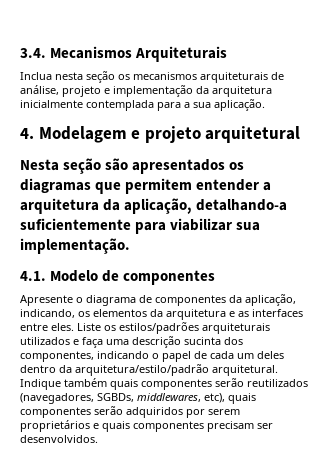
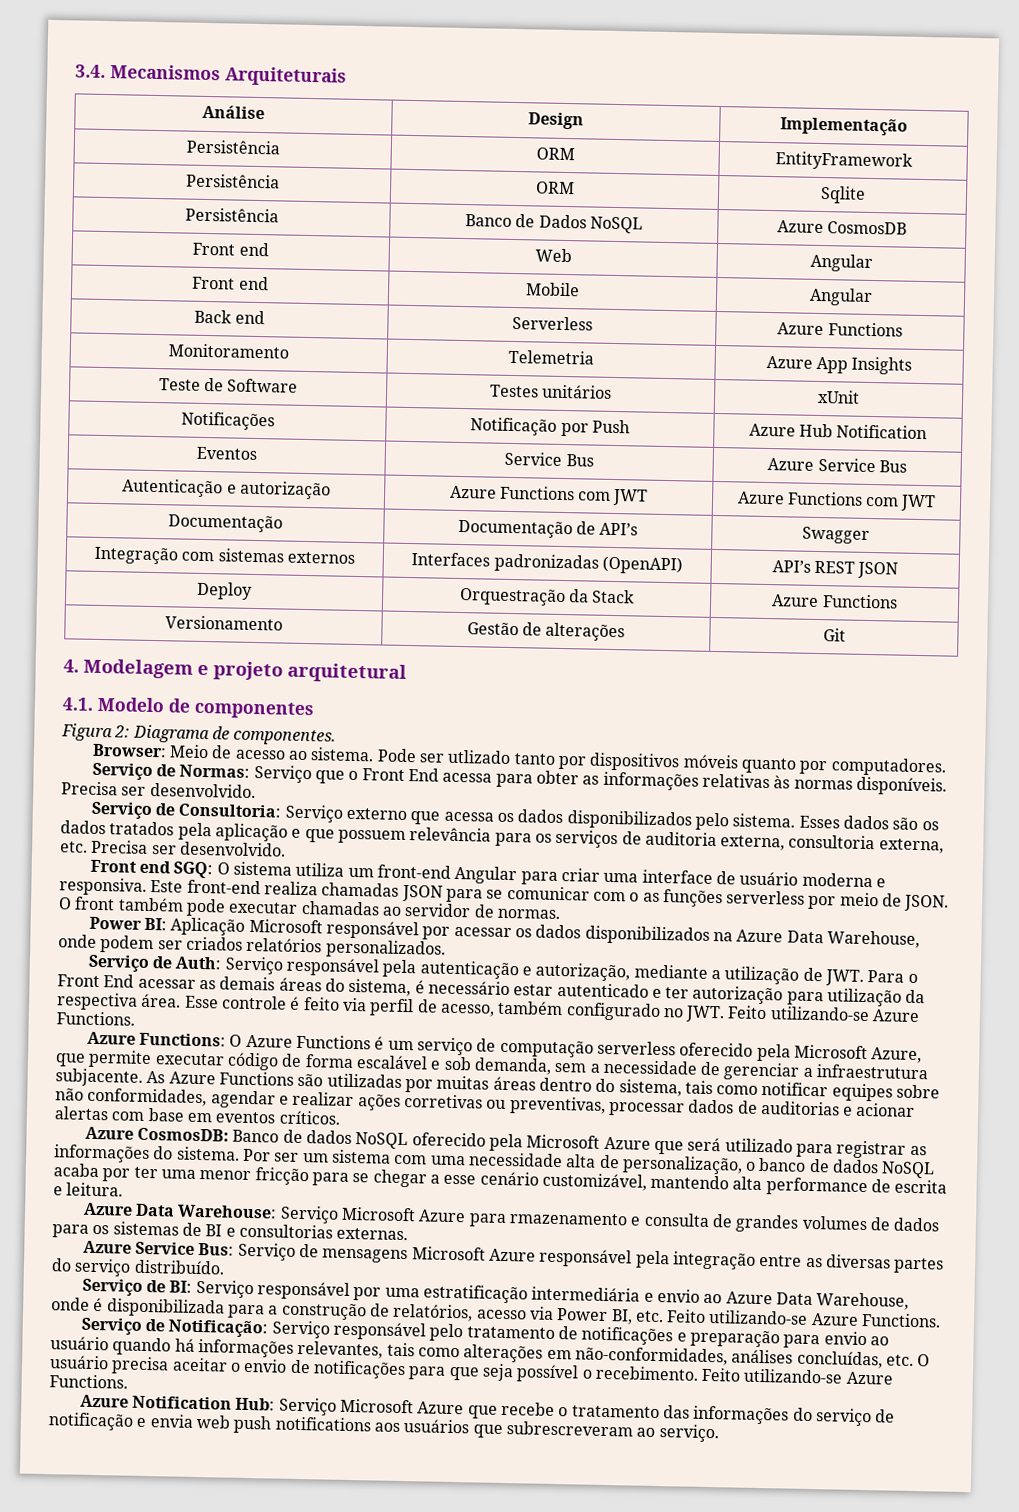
[20,71,284,83] [20,85,272,97] [20,99,265,111] // Inclua nesta seção os mecanismos arquiteturais de análise, projeto e implementação da arquitetura inicialmente contemplada para a sua aplicação. -> [202,104,265,120] [528,112,584,130] [780,117,908,137] [185,139,280,155] [535,147,575,161] [774,151,913,171] [185,173,280,189] [535,181,575,195] [819,185,866,204] [184,207,279,223] [465,214,643,234] [776,220,908,235] [192,242,269,257] [534,248,572,263] [809,253,873,273] [192,276,269,291] [526,282,580,297] [808,287,873,306] [194,309,265,325] [511,315,593,331] [777,322,903,337] [168,343,289,359] [508,349,594,365] [765,355,913,375] [158,377,299,393] [489,384,613,399] [817,389,860,404] [180,411,275,431] [470,417,630,437] [748,423,928,440] [196,446,257,461] [504,451,594,467] [767,457,907,473] [122,478,331,500] [449,485,649,506] [736,491,937,512] [168,514,283,533] [457,519,639,539] [802,526,870,544] [94,546,355,565] [411,552,683,575] [771,560,899,579] [197,581,253,600] [458,587,636,607] [771,594,898,609] [164,615,283,631] [466,622,626,642] [822,628,846,642] // Análise | Design | Implementação // Persistência | ORM | EntityFramework // Persistência | ORM | Sqlite // Persistência | Banco de Dados NoSQL | Azure CosmosDB // Front end | Web | Angular // Front end | Mobile | Angular // Back end | Serverless | Azure Functions // Monitoramento | Telemetria | Azure App Insights // Teste de Software | Testes unitários | xUnit // Notificações | Notificação por Push | Azure Hub Notification // Eventos | Service Bus | Azure Service Bus // Autenticação e autorização | Azure Functions com JWT | Azure Functions com JWT // Documentação | Documentação de API’s | Swagger // Integração com sistemas externos | Interfaces padronizadas (OpenAPI) | API’s REST JSON // Deploy | Orquestração da Stack | Azure Functions // Versionamento | Gestão de alterações | Git
[20,158,245,174] [20,178,272,194] [20,198,288,214] [20,218,261,234] [20,238,130,254] [20,270,216,285] [20,294,296,306] [20,309,303,320] [20,322,270,334] [20,336,243,348] [20,351,284,362] [20,364,278,376] [20,378,308,390] [20,393,256,404] [20,406,240,418] [20,420,273,432] [20,435,98,443] Nesta seção são apresentados os diagramas que permitem entender a arquitetura da aplicação, detalhando-a suficientemente para viabilizar sua implementação. // 4.1. Modelo de componentes // Apresente o diagrama de componentes da aplicação, indicando, os elementos da arquitetura e as interfaces entre eles. Liste os estilos/padrões arquiteturais utilizados e faça uma descrição sucinta dos componentes, indicando o papel de cada um deles dentro da arquitetura/estilo/padrão arquitetural. Indique também quais componentes serão reutilizados (navegadores, SGBDs, middlewares, etc), quais componentes serão adquiridos por serem proprietários e quais componentes precisam ser desenvolvidos. -> [62,696,314,720] [61,723,337,746] [91,743,947,777] [91,762,947,796] [61,781,256,799] [90,801,939,831] [60,820,944,854] [60,839,286,857] [89,859,886,888] [59,877,950,912] [58,896,560,920] [88,916,920,949] [58,934,446,959] [87,954,918,986] [57,974,926,1007] [56,992,921,1023] [56,1011,135,1026] [86,1031,923,1064] [55,1049,930,1081] [55,1068,941,1102] [55,1087,916,1117] [54,1106,341,1125] [84,1126,927,1159] [53,1144,936,1179] [53,1163,948,1197] [53,1182,124,1197] [82,1202,941,1233] [52,1221,409,1241] [82,1240,945,1274] [51,1258,225,1277] [81,1278,910,1310] [51,1297,942,1328] [80,1317,889,1349] [50,1336,931,1369] [49,1355,894,1385] [49,1374,128,1389] [79,1394,896,1427] [48,1412,719,1443] 4.1. Modelo de componentes // Figura 2: Diagrama de componentes. // Browser: Meio de acesso ao sistema. Pode ser utlizado tanto por dispositivos móveis quanto por computadores. // Serviço de Normas: Serviço que o Front End acessa para obter as informações relativas às normas disponíveis. Precisa ser desenvolvido. // Serviço de Consultoria: Serviço externo que acessa os dados disponibilizados pelo sistema. Esses dados são os dados tratados pela aplicação e que possuem relevância para os serviços de auditoria externa, consultoria externa, etc. Precisa ser desenvolvido. // Front end SGQ: O sistema utiliza um front-end Angular para criar uma interface de usuário moderna e responsiva. Este front-end realiza chamadas JSON para se comunicar com o as funções serverless por meio de JSON. O front também pode executar chamadas ao servidor de normas. // Power BI: Aplicação Microsoft responsável por acessar os dados disponibilizados na Azure Data Warehouse, onde podem ser criados relatórios personalizados. // Serviço de Auth: Serviço responsável pela autenticação e autorização, mediante a utilização de JWT. Para o Front End acessar as demais áreas do sistema, é necessário estar autenticado e ter autorização para utilização da respectiva área. Esse controle é feito via perfil de acesso, também configurado no JWT. Feito utilizando-se Azure Functions. // Azure Functions: O Azure Functions é um serviço de computação serverless oferecido pela Microsoft Azure, que permite executar código de forma escalável e sob demanda, sem a necessidade de gerenciar a infraestrutura subjacente. As Azure Functions são utilizadas por muitas áreas dentro do sistema, tais como notificar equipes sobre não conformidades, agendar e realizar ações corretivas ou preventivas, processar dados de auditorias e acionar alertas com base em eventos críticos. // Azure CosmosDB: Banco de dados NoSQL oferecido pela Microsoft Azure que será utilizado para registrar as informações do sistema. Por ser um sistema com uma necessidade alta de personalização, o banco de dados NoSQL acaba por ter uma menor fricção para se chegar a esse cenário customizável, mantendo alta performance de escrita e leitura. // Azure Data Warehouse: Serviço Microsoft Azure para rmazenamento e consulta de grandes volumes de dados para os sistemas de BI e consultorias externas. // Azure Service Bus: Serviço de mensagens Microsoft Azure responsável pela integração entre as diversas partes do serviço distribuído. // Serviço de BI: Serviço responsável por uma estratificação intermediária e envio ao Azure Data Warehouse, onde é disponibilizada para a construção de relatórios, acesso via Power BI, etc. Feito utilizando-se Azure Functions. // Serviço de Notificação: Serviço responsável pelo tratamento de notificações e preparação para envio ao usuário quando há informações relevantes, tais como alterações em não-conformidades, análises concluídas, etc. O usuário precisa aceitar o envio de notificações para que seja possível o recebimento. Feito utilizando-se Azure Functions. // Azure Notification Hub: Serviço Microsoft Azure que recebe o tratamento das informações do serviço de notificação e envia web push notifications aos usuários que subrescreveram ao serviço.

